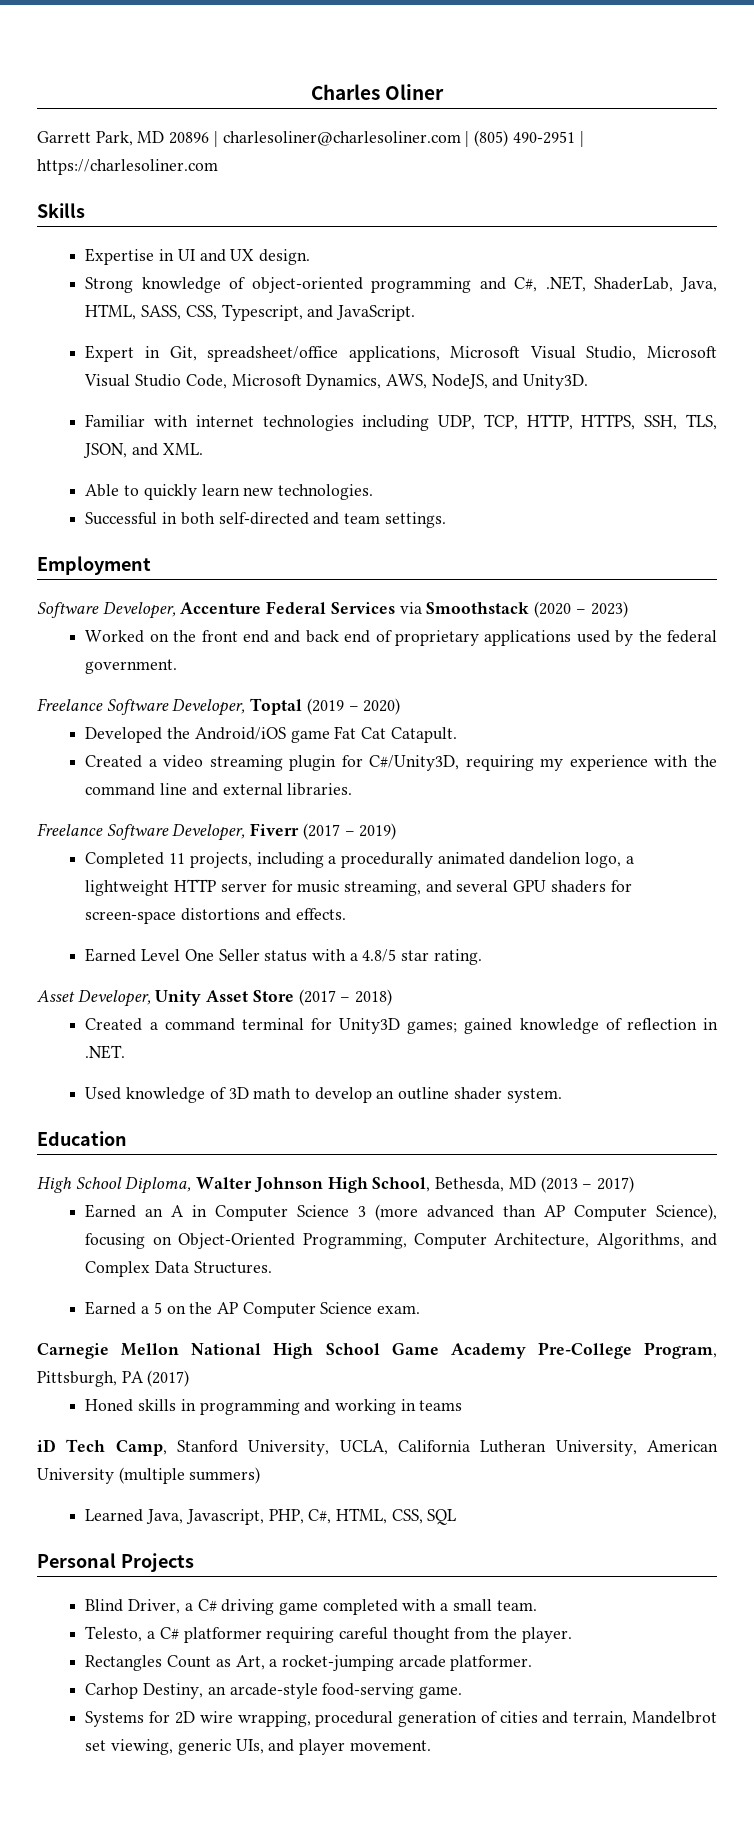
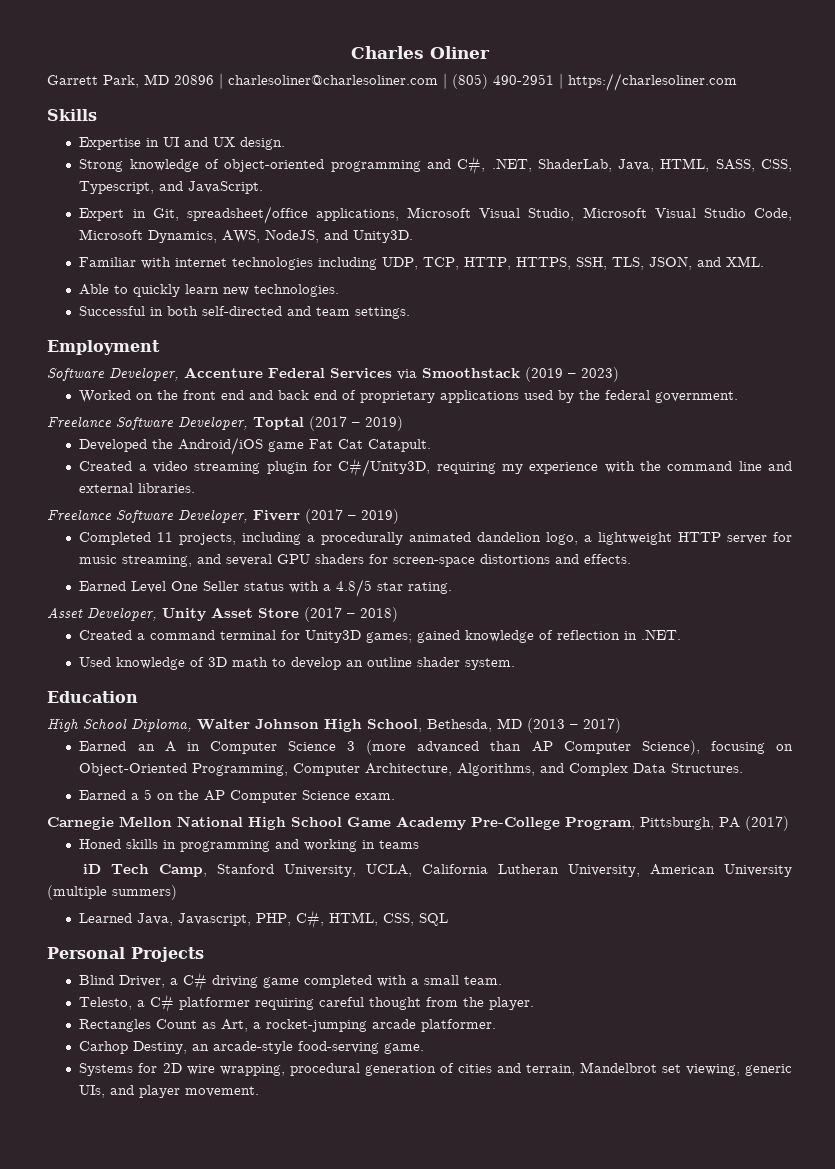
[534,601,572,618] (2020 -> [525,367,563,382] (2019
[306,698,401,715] (2019 – 2020) -> [309,416,403,431] (2017 – 2019)

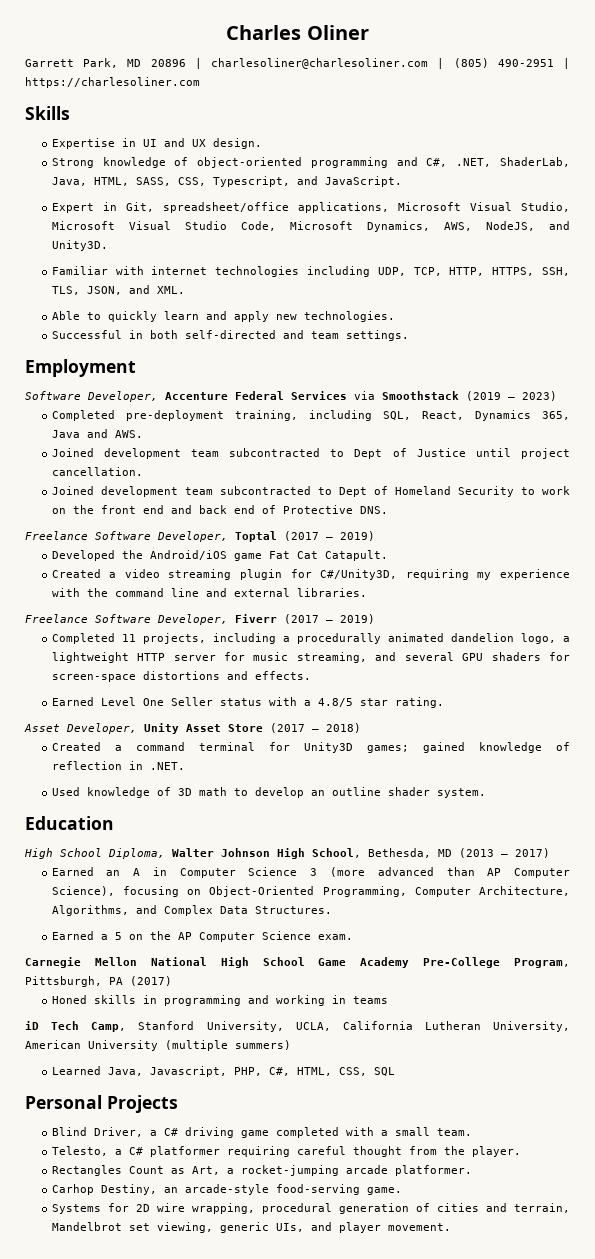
(220, 289) none -> [205,311,269,322] and apply
[79,390,132,403] Worked -> [51,410,570,421] [51,429,143,438] [51,448,570,459] [51,467,143,476] [51,486,571,497] Completed pre-deployment training, including SQL, React, Dynamics 365, Java and AWS. // Joined development team subcontracted to Dept of Justice until project cancellation. // Joined development team subcontracted to Dept of Homeland Security to work
[360,390,739,403] proprietary applications used by the federal government. -> [282,505,388,514] Protective DNS.

